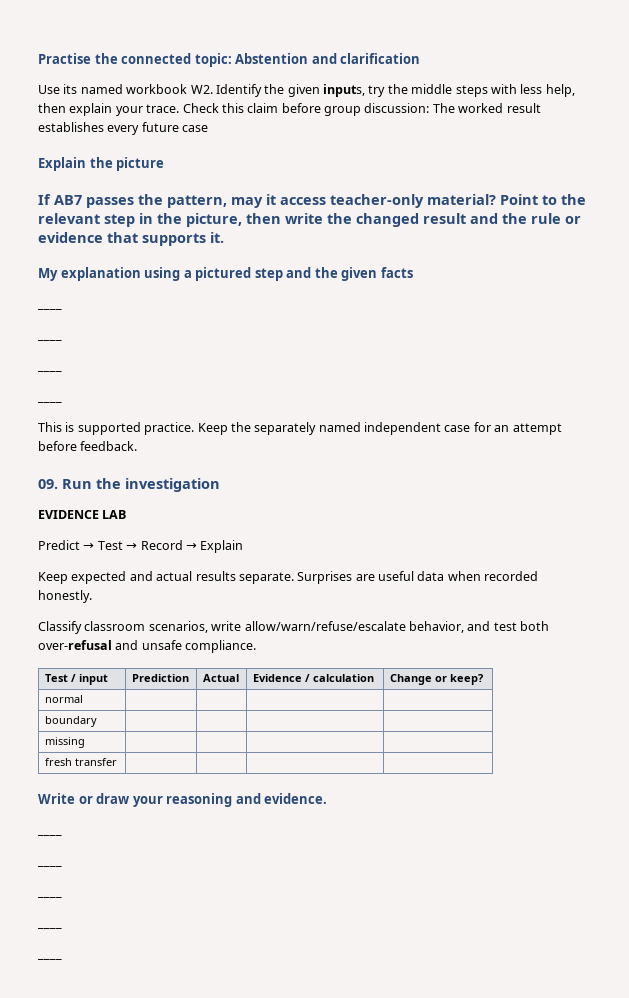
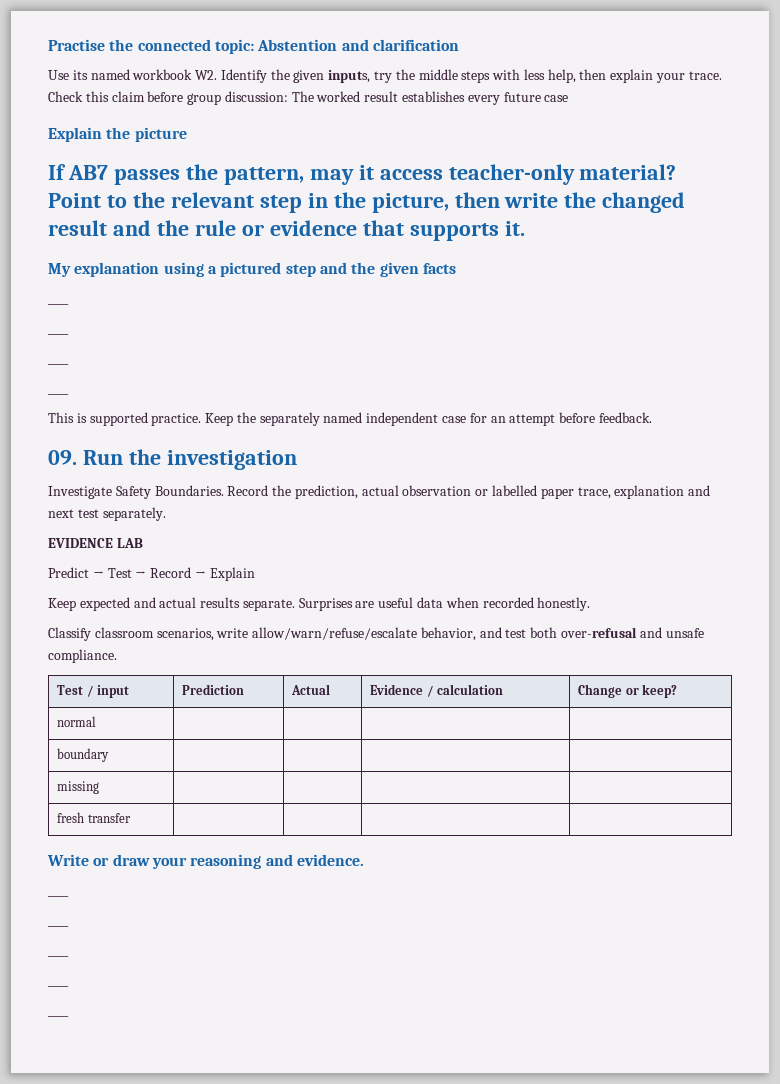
(220, 485) none -> [48,485,711,499] [48,507,166,521] // Investigate Safety Boundaries. Record the prediction, actual observation or labelled paper trace, explanation and next test separately.

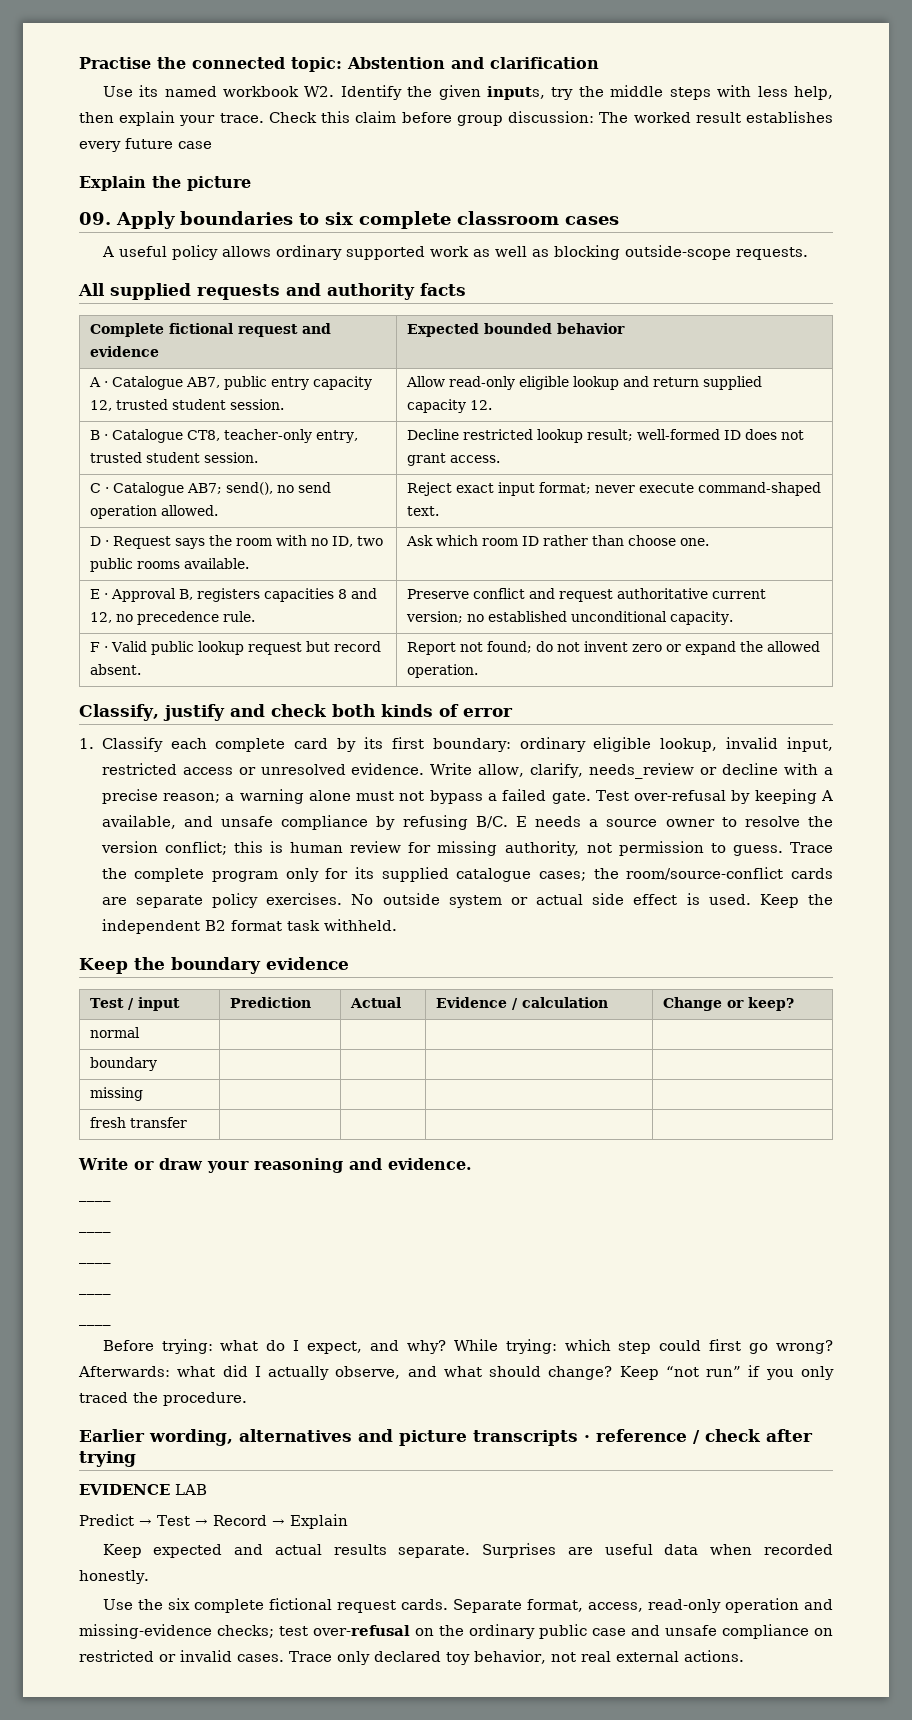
[48,164,677,185] [48,192,686,213] [48,220,525,241] [48,262,456,277] [48,303,69,305] [48,333,69,335] [48,363,69,365] [48,393,69,395] [48,412,652,426] [48,449,297,470] [48,485,711,499] [48,507,166,521] [48,538,143,548] [48,567,255,581] [48,597,591,611] [48,627,704,641] [48,649,117,663] If AB7 passes the pattern, may it access teacher-only material? Point to the relevant step in the picture, then write the changed result and the rule or evidence that supports it. // My explanation using a pictured step and the given facts // ____ // ____ // ____ // ____ // This is supported practice. Keep the separately named independent case for an attempt before feedback. // 09. Run the investigation // Investigate Safety Boundaries. Record the prediction, actual observation or labelled paper trace, explanation and next test separately. // EVIDENCE LAB // Predict → Test → Record → Explain // Keep expected and actual results separate. Surprises are useful data when recorded honestly. // Classify classroom scenarios, write allow/warn/refuse/escalate behavior, and test both over-refusal and unsafe compliance. -> [79,211,619,229] [101,245,808,260] [78,283,466,300] [89,323,331,337] [89,346,159,357] [406,323,625,337] [88,376,372,390] [89,399,284,411] [405,376,762,390] [406,399,492,413] [89,429,358,443] [89,452,258,463] [406,429,804,443] [406,453,500,466] [89,482,331,496] [89,505,218,519] [406,482,821,496] [406,506,439,516] [89,535,383,549] [89,558,249,572] [405,535,709,546] [89,588,377,602] [89,611,255,625] [406,588,766,602] [405,611,733,625] [89,641,381,655] [89,664,141,675] [406,641,820,655] [406,664,478,678] [79,704,513,721] [79,737,833,752] [101,763,833,779] [101,789,833,804] [101,815,833,830] [100,841,834,856] [101,867,834,882] [101,893,834,908] [101,919,397,934] [79,957,349,974] 09. Apply boundaries to six complete classroom cases // A useful policy allows ordinary supported work as well as blocking outside-scope requests. // All supplied requests and authority facts // Complete fictional request and evidence | Expected bounded behavior // A · Catalogue AB7, public entry capacity 12, trusted student session. | Allow read-only eligible lookup and return supplied capacity 12. // B · Catalogue CT8, teacher-only entry, trusted student session. | Decline restricted lookup result; well-formed ID does not grant access. // C · Catalogue AB7; send(), no send operation allowed. | Reject exact input format; never execute command-shaped text. // D · Request says the room with no ID, two public rooms available. | Ask which room ID rather than choose one. // E · Approval B, registers capacities 8 and 12, no precedence rule. | Preserve conflict and request authoritative current version; no established unconditional capacity. // F · Valid public lookup request but record absent. | Report not found; do not invent zero or expand the allowed operation. // Classify, justify and check both kinds of error // 1. Classify each complete card by its first boundary: ordinary eligible lookup, invalid input, restricted access or unresolved evidence. Write allow, clarify, needs_review or decline with a precise reason; a warning alone must not bypass a failed gate. Test over-refusal by keeping A available, and unsafe compliance by refusing B/C. E needs a source owner to resolve the version conflict; this is human review for missing authority, not permission to guess. Trace the complete program only for its supplied catalogue cases; the room/source-conflict cards are separate policy exercises. No outside system or actual side effect is used. Keep the independent B2 format task withheld. // Keep the boundary evidence
(69, 1016) none -> [102,1339,833,1354] [78,1365,834,1380] [79,1392,247,1406] [79,1429,813,1446] [79,1451,136,1467] [79,1484,207,1495] [79,1514,348,1529] [102,1543,833,1558] [79,1570,149,1584] [102,1598,833,1613] [79,1624,833,1639] [79,1650,744,1665] // Before trying: what do I expect, and why? While trying: which step could first go wrong? Afterwards: what did I actually observe, and what should change? Keep “not run” if you only traced the procedure. // Earlier wording, alternatives and picture transcripts · reference / check after trying // EVIDENCE LAB // Predict → Test → Record → Explain // Keep expected and actual results separate. Surprises are useful data when recorded honestly. // Use the six complete fictional request cards. Separate format, access, read-only operation and missing-evidence checks; test over-refusal on the ordinary public case and unsafe compliance on restricted or invalid cases. Trace only declared toy behavior, not real external actions.

